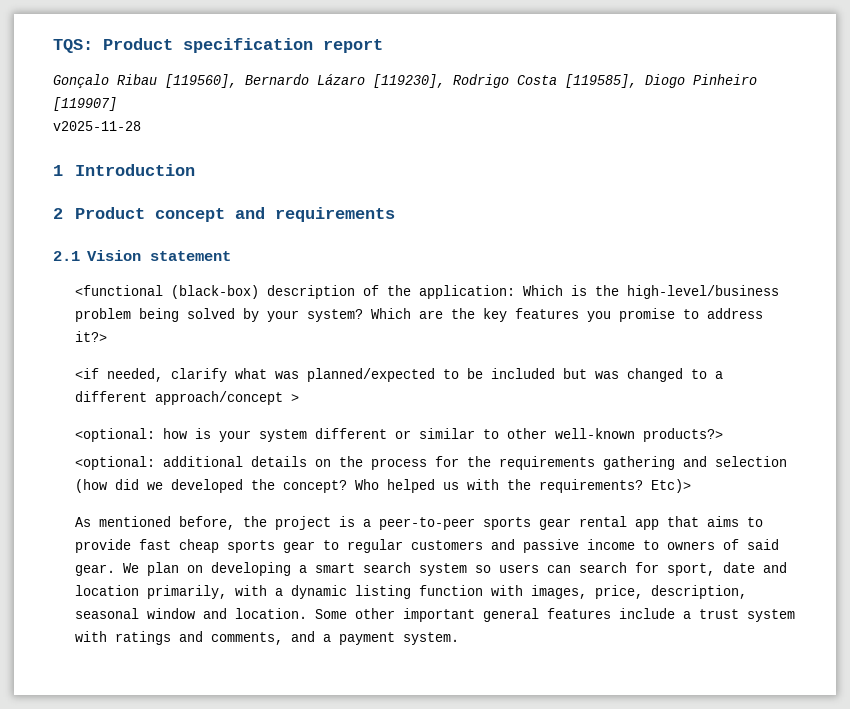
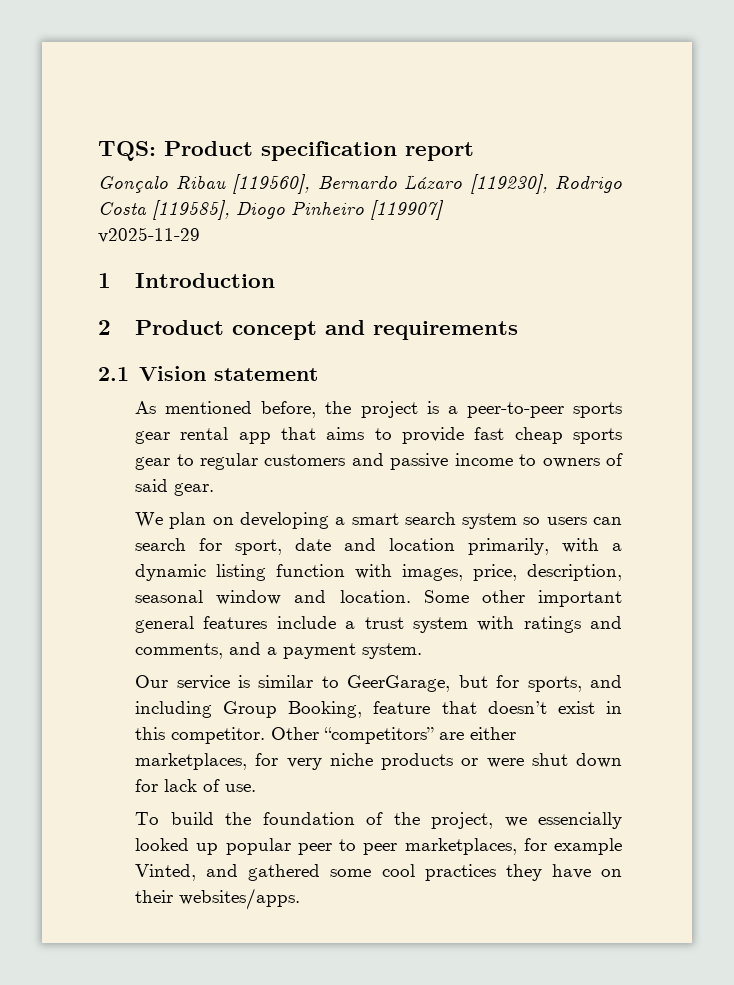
[53,121,141,131] v2025-11-28 -> [98,227,200,243] v2025-11-29
[74,285,779,299] [74,308,763,322] [74,331,107,342] [74,368,723,382] [74,391,299,405] [74,428,723,442] [74,456,787,470] [74,479,691,493] // <functional (black-box) description of the application: Which is the high-level/business problem being solved by your system? Which are the key features you promise to address it?> // <if needed, clarify what was planned/expected to be included but was changed to a different approach/concept > // <optional: how is your system different or similar to other well-known products?> // <optional: additional details on the process for the requirements gathering and selection (how did we developed the concept? Who helped us with the requirements? Etc)> -> (318, 374) none
(115, 570) none -> (215, 489) //
(459, 638) none -> [135,675,622,692] [135,701,622,718] [135,727,517,744] [135,753,622,770] [135,779,257,792] [135,812,622,829] [135,838,622,855] [135,864,622,881] [135,888,301,910] // Our service is similar to GeerGarage, but for sports, and including Group Booking, feature that doesn’t exist in this competitor. Other “competitors” are either marketplaces, for very niche products or were shut down for lack of use. // To build the foundation of the project, we essencially looked up popular peer to peer marketplaces, for example Vinted, and gathered some cool practices they have on their websites/apps.

